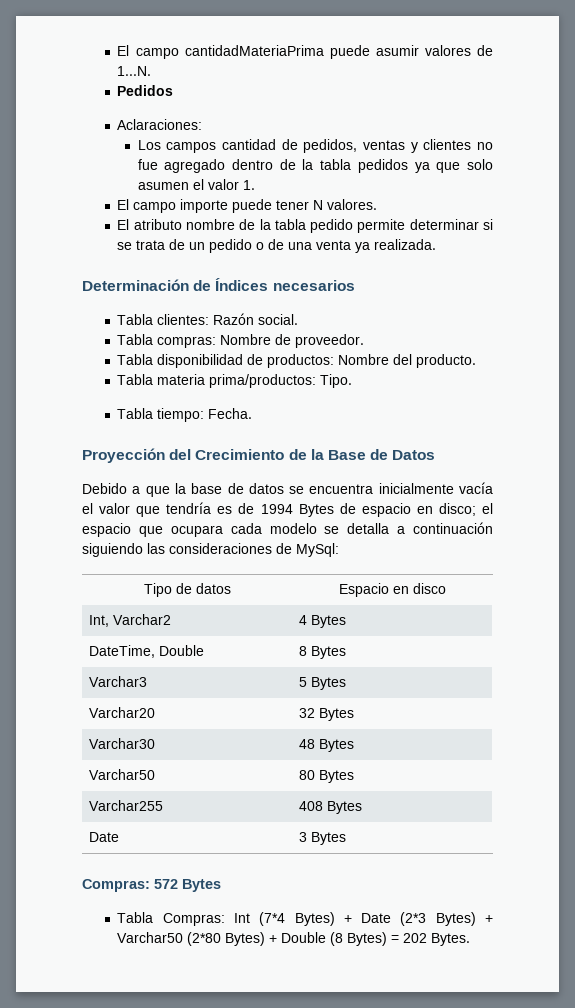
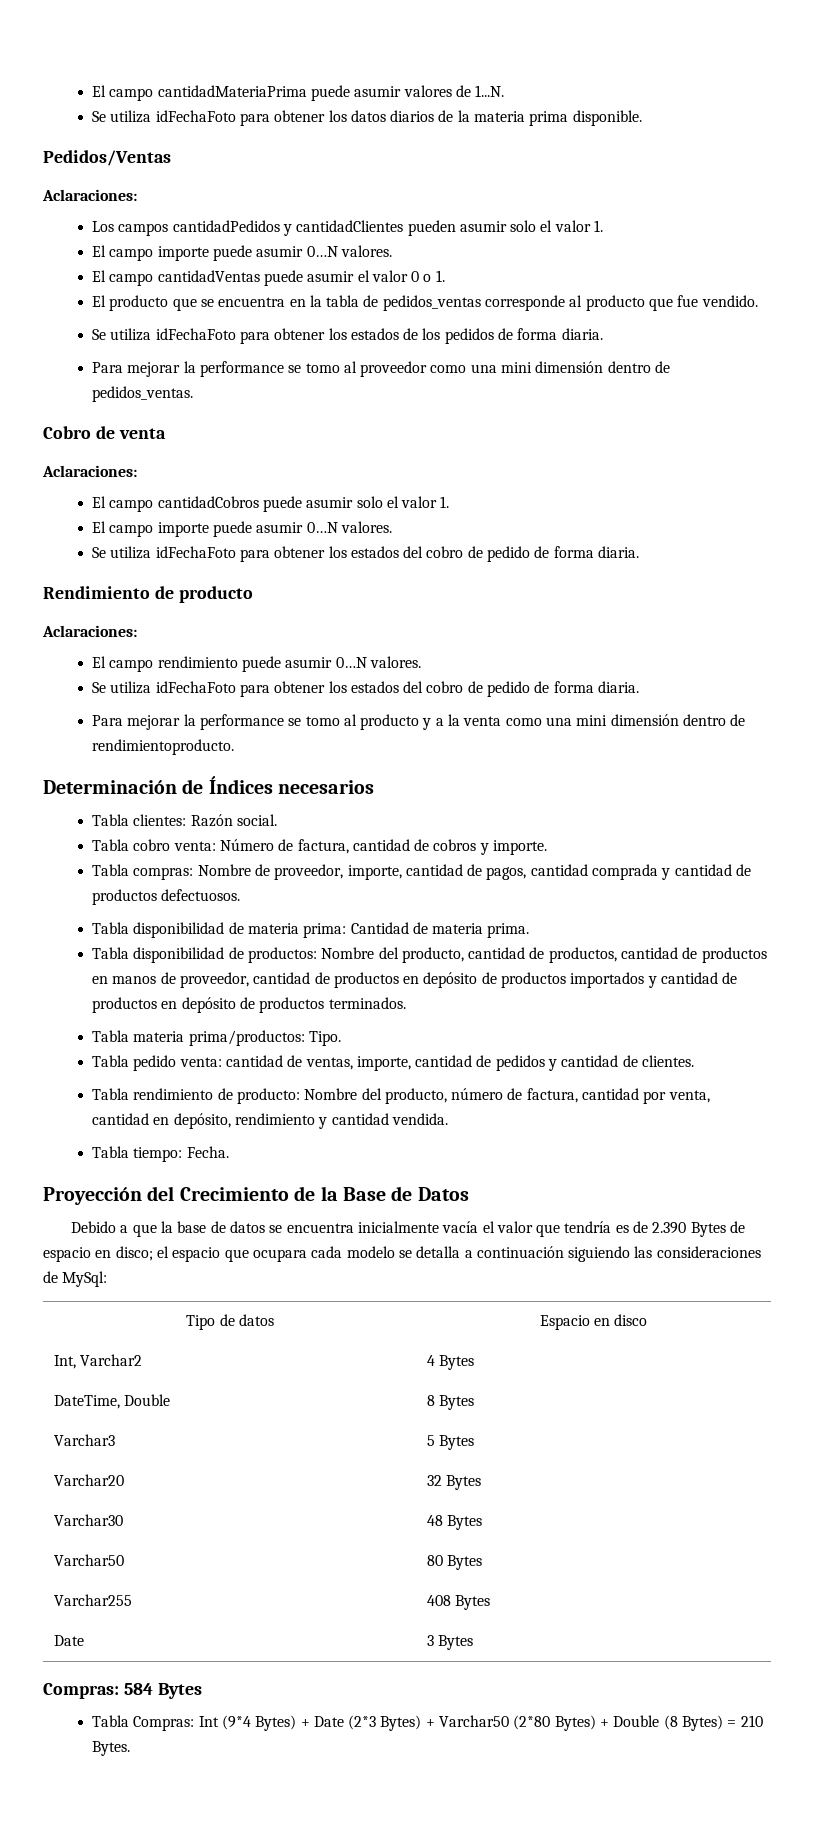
[117,85,174,96] [117,119,203,130] [137,139,494,153] [137,159,493,173] [137,179,255,190] [117,199,324,213] Pedidos // Aclaraciones: // Los campos cantidad de pedidos, ventas y clientes no fue agregado dentro de la tabla pedidos ya que solo asumen el valor 1. // El campo importe puede tener N -> [91,110,642,126] [43,150,171,166] [42,189,137,201] [91,220,604,236] [91,245,338,261] Se utiliza idFechaFoto para obtener los datos diarios de la materia prima disponible. // Pedidos/Ventas // Aclaraciones: // Los campos cantidadPedidos y cantidadClientes pueden asumir solo el valor 1. // El campo importe puede asumir 0…N
[133,219,493,233] [117,239,437,253] atributo nombre de la tabla pedido permite determinar si se trata de un pedido o de una venta ya realizada. -> [109,270,445,286] [91,295,758,311] [91,328,603,344] [91,361,671,377] [91,386,193,402] [43,426,166,439] [42,465,137,477] [91,496,450,512] [91,521,392,537] [91,546,640,562] [43,586,253,603] [42,625,137,637] [91,656,421,672] [91,681,640,697] [91,714,746,730] [91,739,234,755] campo cantidadVentas puede asumir el valor 0 o 1. // El producto que se encuentra en la tabla de pedidos_ventas corresponde al producto que fue vendido. // Se utiliza idFechaFoto para obtener los estados de los pedidos de forma diaria. // Para mejorar la performance se tomo al proveedor como una mini dimensión dentro de pedidos_ventas. // Cobro de venta // Aclaraciones: // El campo cantidadCobros puede asumir solo el valor 1. // El campo importe puede asumir 0…N valores. // Se utiliza idFechaFoto para obtener los estados del cobro de pedido de forma diaria. // Rendimiento de producto // Aclaraciones: // El campo rendimiento puede asumir 0…N valores. // Se utiliza idFechaFoto para obtener los estados del cobro de pedido de forma diaria. // Para mejorar la performance se tomo al producto y a la venta como una mini dimensión dentro de rendimientoproducto.
[157,334,365,348] compras: Nombre de proveedor. -> [133,839,548,855] [91,864,752,880] [91,889,241,905] [91,922,530,938] cobro venta: Número de factura, cantidad de cobros y importe. // Tabla compras: Nombre de proveedor, importe, cantidad de pagos, cantidad comprada y cantidad de productos defectuosos. // Tabla disponibilidad de materia prima: Cantidad de materia prima.
[416,354,477,368] [117,374,353,388] producto. // Tabla materia prima/productos: Tipo. -> [401,947,767,963] [91,972,738,988] [91,997,406,1013] [91,1030,341,1046] [91,1055,695,1071] [91,1088,710,1104] [91,1113,448,1129] producto, cantidad de productos, cantidad de productos en manos de proveedor, cantidad de productos en depósito de productos importados y cantidad de productos en depósito de productos terminados. // Tabla materia prima/productos: Tipo. // Tabla pedido venta: cantidad de ventas, importe, cantidad de pedidos y cantidad de clientes. // Tabla rendimiento de producto: Nombre del producto, número de factura, cantidad por venta, cantidad en depósito, rendimiento y cantidad vendida.
[260,504,293,514] 1994 -> [652,1222,687,1234] 2.390
[154,879,178,889] 572 -> [123,1683,153,1695] 584
[259,912,286,926] (7*4 -> [221,1715,251,1730] (9*4
[403,933,428,943] 202 -> [740,1715,763,1727] 210

